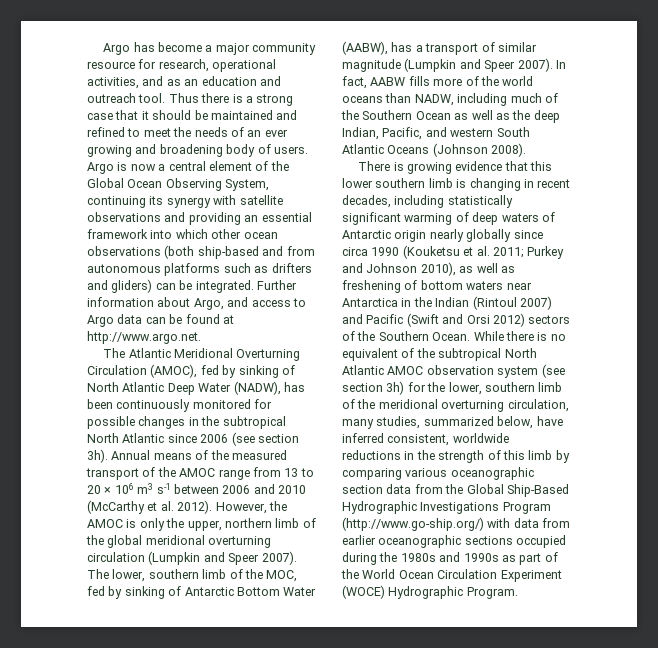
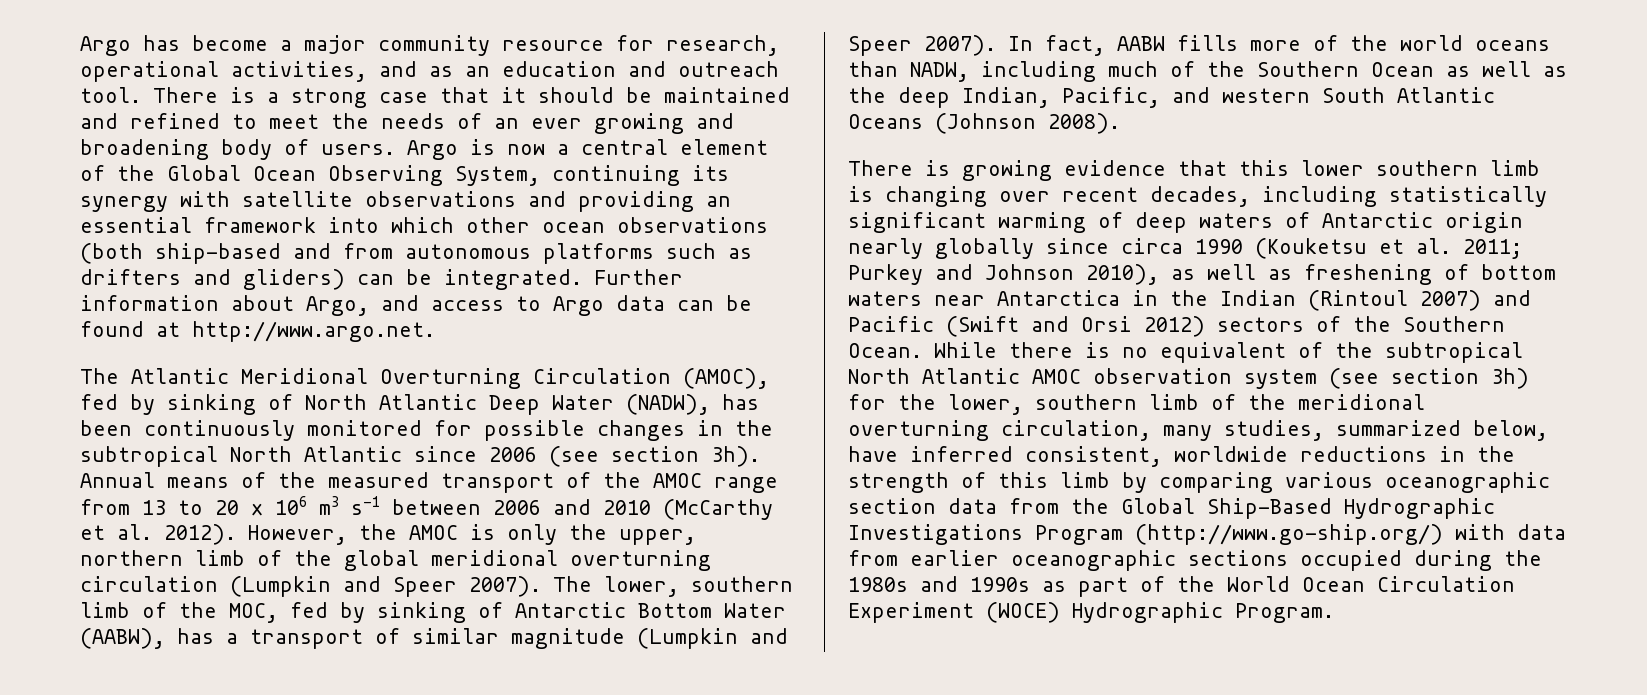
[168,93,230,103] Thus there -> [153,87,218,103] There
[523,179,534,188] in -> [999,191,1050,202] over

